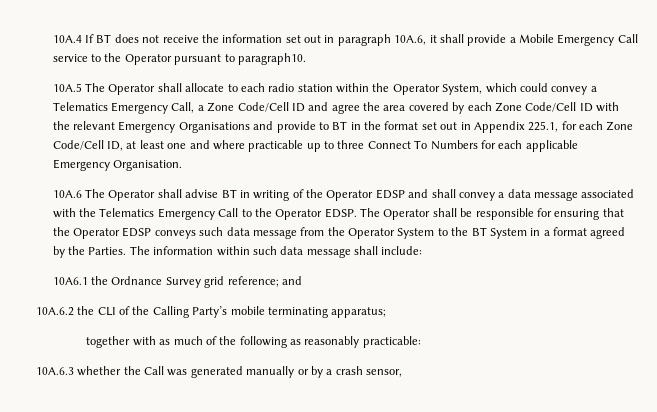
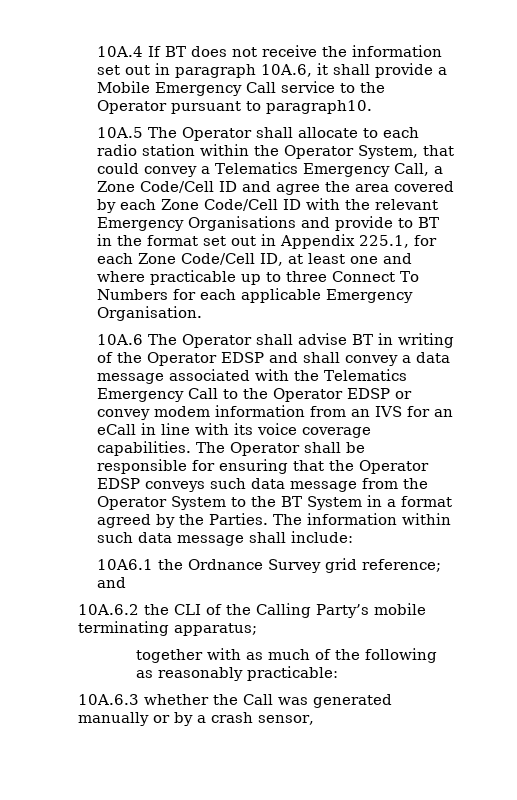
[485,83,517,93] which -> [423,145,455,156] that
[324,208,357,218] EDSP. -> [347,388,413,399] [97,405,454,420] [97,423,372,438] [97,441,192,456] EDSP or convey modem information from an IVS for an eCall in line with its voice coverage capabilities.

